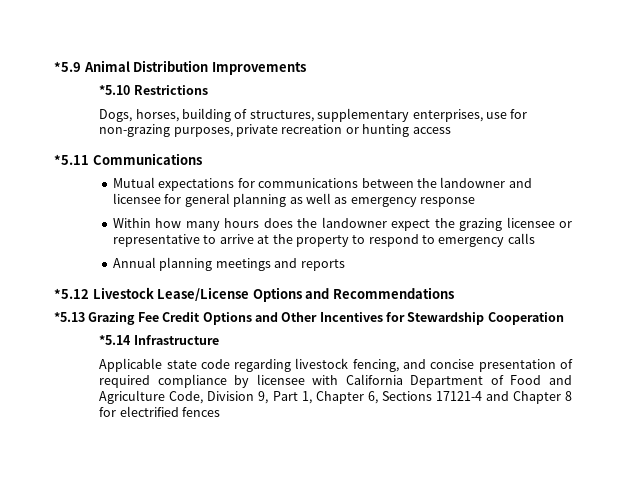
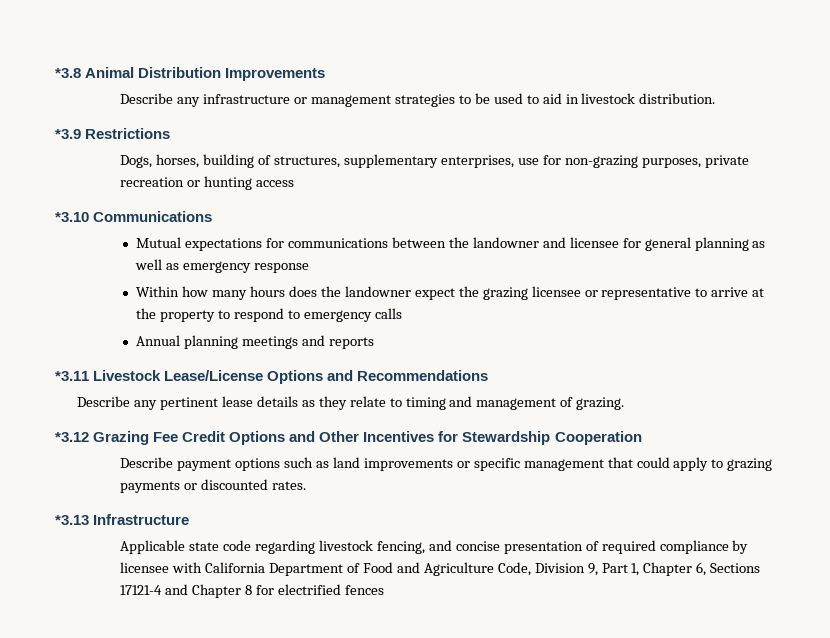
[54,61,81,72] *5.9 -> [55,68,81,78] *3.8
[99,85,131,95] *5.10 -> [120,93,716,107] [55,129,81,139] Describe any infrastructure or management strategies to be used to aid in livestock distribution. // *3.9
[54,154,89,165] *5.11 -> [55,212,89,222] *3.10
[54,288,89,299] *5.12 -> [55,371,89,381] *3.11
[54,312,85,322] *5.13 -> [77,396,625,410] [55,432,89,442] Describe any pertinent lease details as they relate to timing and management of grazing. // *3.12
[99,335,132,345] *5.14 -> [120,457,773,471] [120,479,307,493] [55,515,89,525] Describe payment options such as land improvements or specific management that could apply to grazing payments or discounted rates. // *3.13

